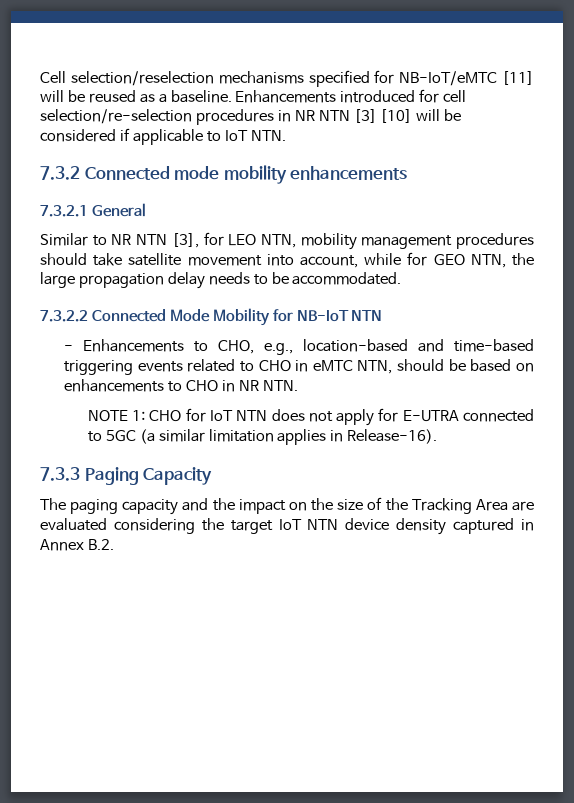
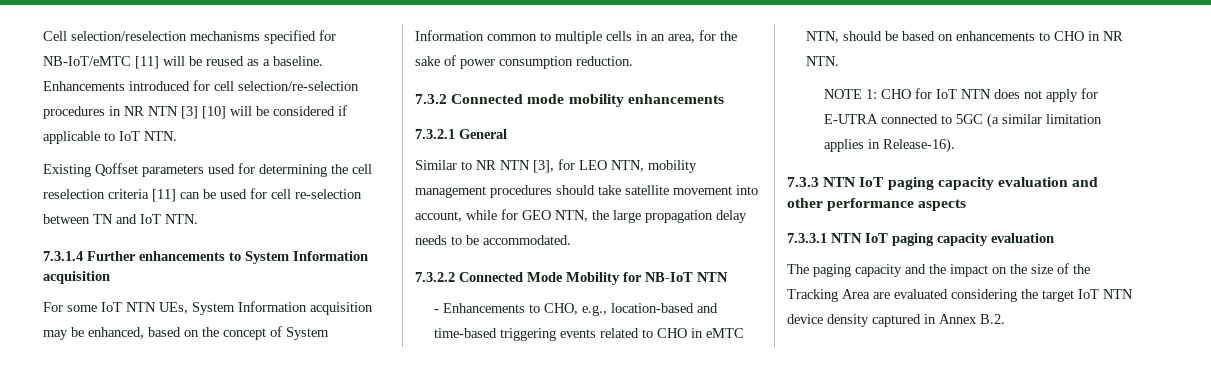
(286, 135) none -> [43,163,372,177] [43,188,362,202] [43,214,198,224] [43,251,368,264] [43,271,110,284] [43,301,373,315] [43,326,329,340] [415,30,737,44] [415,55,633,69] // Existing Qoffset parameters used for determining the cell reselection criteria [11] can be used for cell re-selection between TN and IoT NTN. // 7.3.1.4 Further enhancements to System Information acquisition // For some IoT NTN UEs, System Information acquisition may be enhanced, based on the concept of System Information common to multiple cells in an area, for the sake of power consumption reduction.
[84,467,213,485] Paging Capacity -> [823,177,1099,190] [787,198,967,211] [787,233,1054,246] NTN IoT paging capacity evaluation and other performance aspects // 7.3.3.1 NTN IoT paging capacity evaluation

